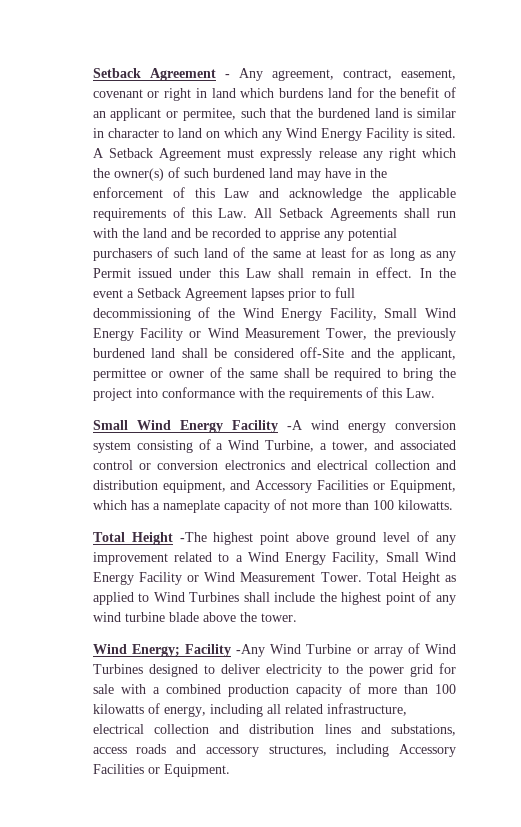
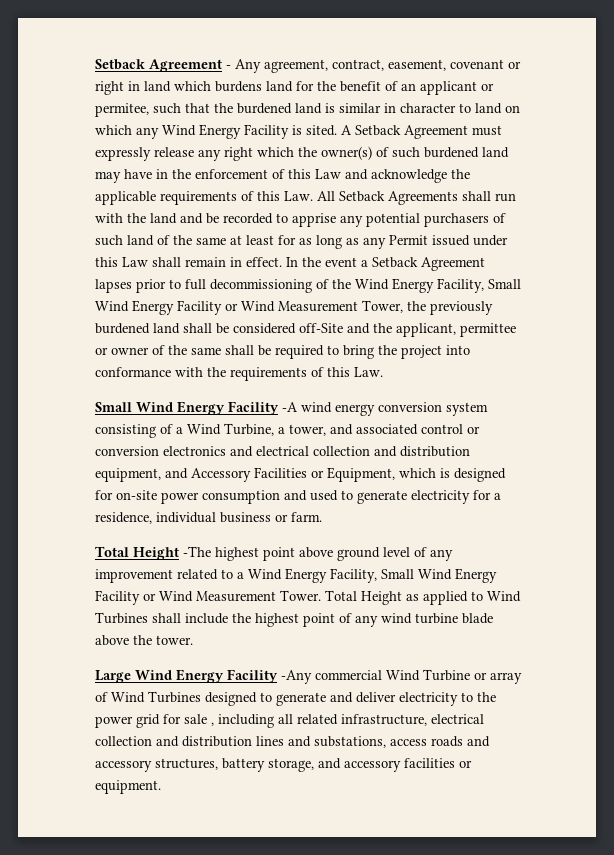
[130,499,453,513] has a nameplate capacity of not more than 100 kilowatts. -> [439,468,506,482] [94,490,501,504] [94,512,322,524] is designed for on-site power consumption and used to generate electricity for a residence, individual business or farm.
[92,644,180,657] Wind Energy; -> [94,669,224,683] Large Wind Energy
(266, 650) none -> [314,670,382,680] commercial
(216, 669) none -> [275,692,353,706] generate and
[120,683,456,697] [92,703,206,717] with a combined production capacity of more than 100 kilowatts of energy, -> [210,722,214,726] ,
[336,744,456,757] [92,764,230,777] including Accessory Facilities or Equipment. -> [221,758,472,772] [94,780,161,794] battery storage, and accessory facilities or equipment.

